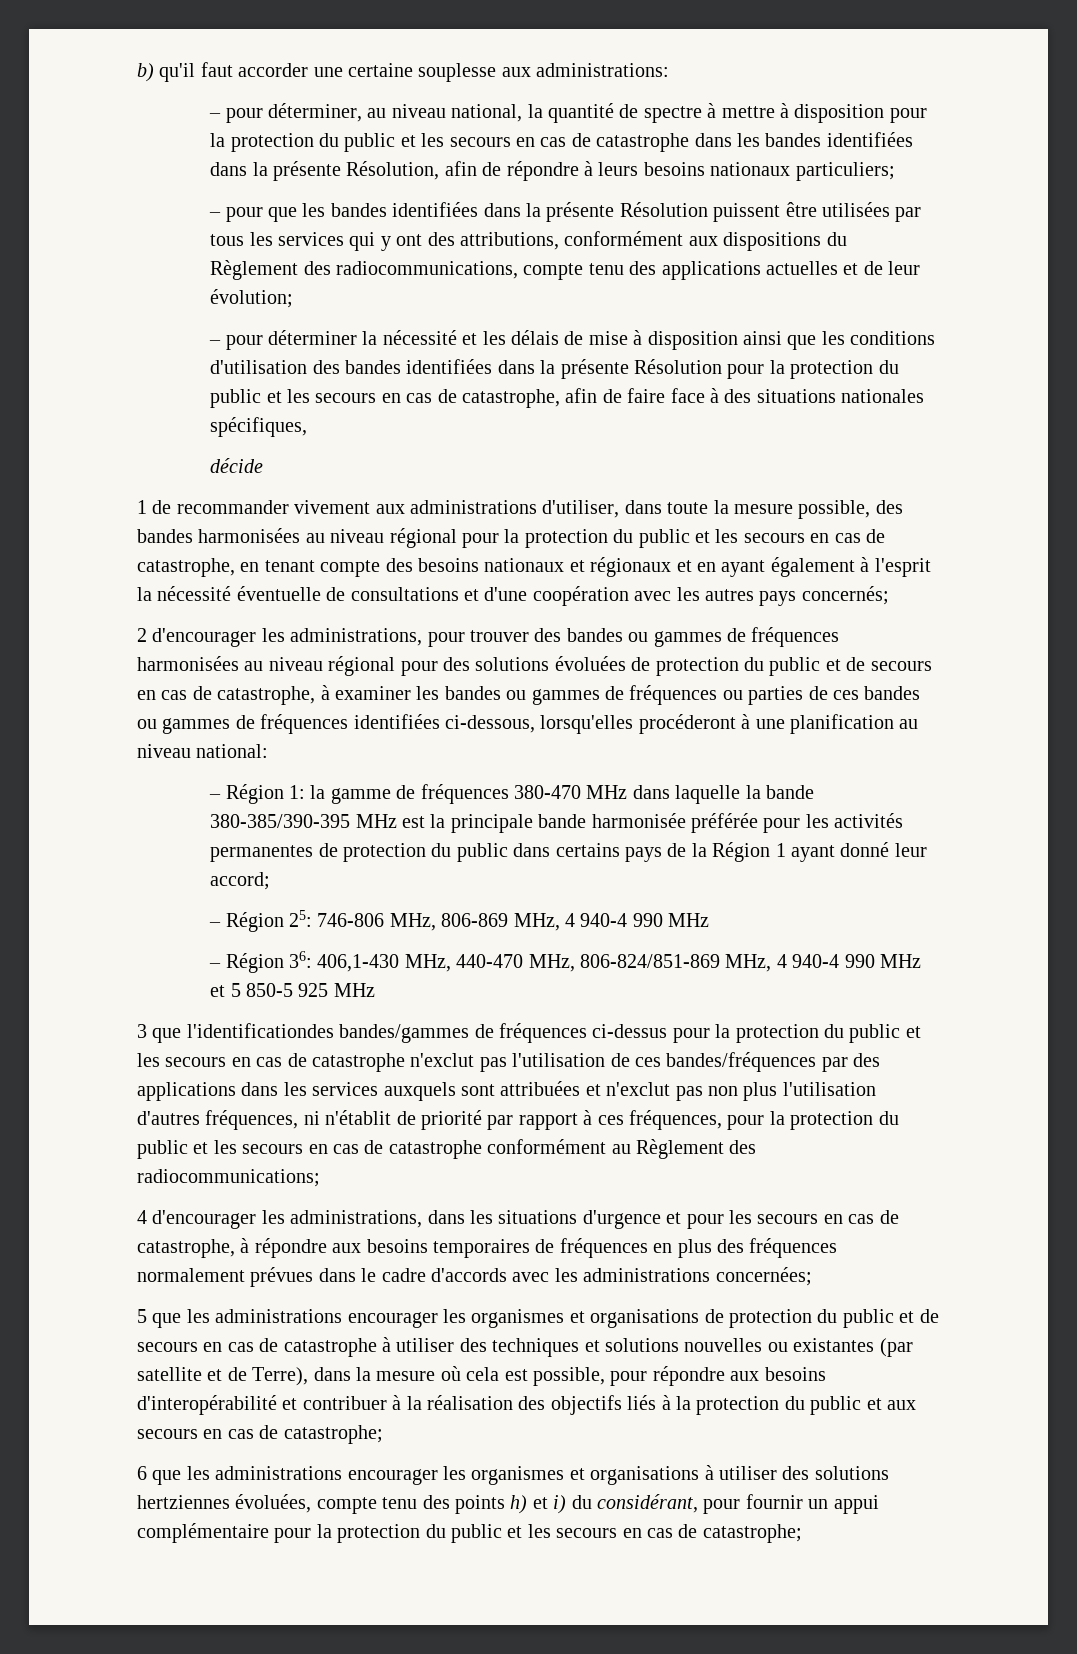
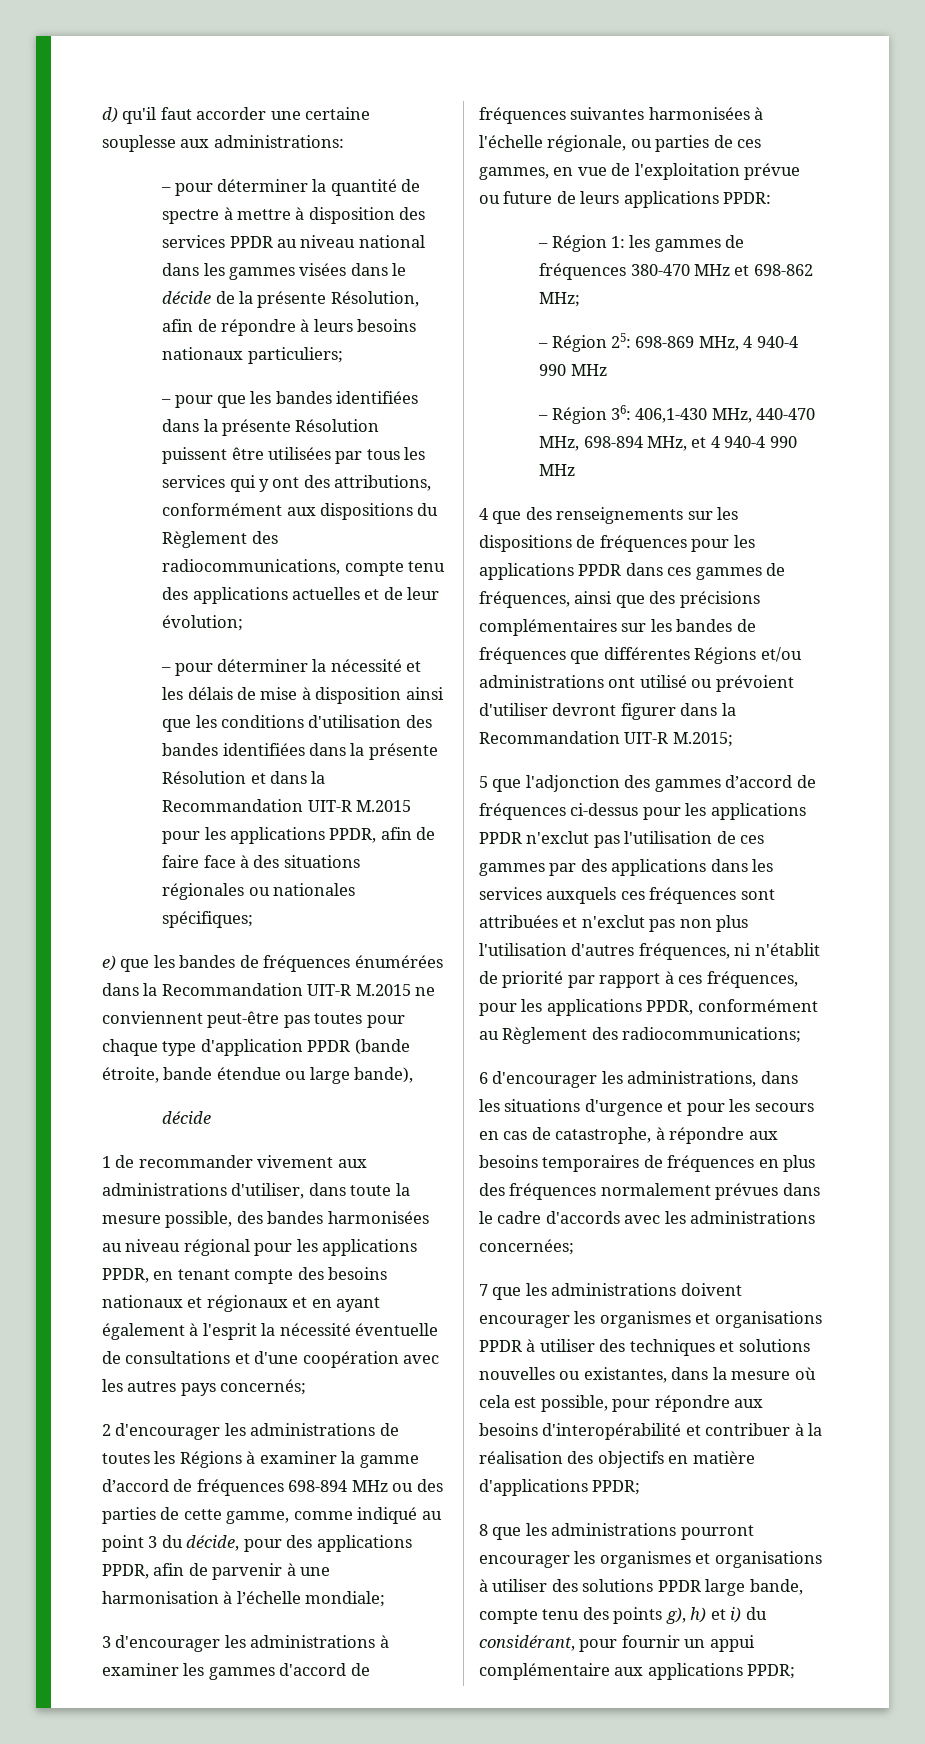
[137,63,154,82] b) -> [102,107,118,123] d)
[268,103,523,122] déterminer, au niveau national, -> [217,179,309,192] déterminer
[889,108,927,123] [210,132,913,152] [210,162,248,176] pour la protection du public et les secours en cas de catastrophe dans les bandes identifiées dans -> [399,207,426,220] [162,235,425,248] [162,263,407,280] [162,291,235,304] des services PPDR au niveau national dans les gammes visées dans le décide de
[727,360,899,379] [210,389,561,408] pour la protection du public et les secours en cas de catastrophe, -> [250,771,326,784] [162,799,412,812] [162,827,377,844] et dans la Recommandation UIT-R M.2015 pour les applications PPDR,
[841,389,925,403] [210,417,308,437] nationales spécifiques, -> [162,883,356,900] [162,911,254,928] [102,955,443,972] [102,983,436,996] [102,1011,405,1028] [102,1039,410,1056] [102,1067,414,1084] régionales ou nationales spécifiques; // e) que les bandes de fréquences énumérées dans la Recommandation UIT-R M.2015 ne conviennent peut-être pas toutes pour chaque type d'application PPDR (bande étroite, bande étendue ou large bande),
[504,529,885,548] [137,558,235,577] la protection du public et les secours en cas de catastrophe, -> [296,1239,418,1256] [102,1268,149,1283] les applications PPDR,
[290,627,840,647] [137,656,932,676] [137,685,921,705] [137,714,919,734] [137,744,269,758] administrations, pour trouver des bandes ou gammes de fréquences harmonisées au niveau régional pour des solutions évoluées de protection du public et de secours en cas de catastrophe, à examiner les bandes ou gammes de fréquences ou parties de ces bandes ou gammes de fréquences identifiées ci-dessous, lorsqu'elles procéderont à une planification au niveau national: -> [250,1423,399,1436] [102,1451,419,1468] [102,1479,443,1496] [102,1507,442,1524] [102,1535,412,1552] [102,1563,331,1580] [102,1591,386,1607] [102,1635,389,1652] [102,1663,370,1680] [479,107,764,124] [479,135,762,152] [479,163,801,180] [479,191,772,208] administrations de toutes les Régions à examiner la gamme d’accord de fréquences 698-894 MHz ou des parties de cette gamme, comme indiqué au point 3 du décide, pour des applications PPDR, afin de parvenir à une harmonisation à l’échelle mondiale; // 3 d'encourager les administrations à examiner les gammes d'accord de fréquences suivantes harmonisées à l'échelle régionale, ou parties de ces gammes, en vue de l'exploitation prévue ou future de leurs applications PPDR:
[310,785,391,804] la gamme -> [629,235,721,252] les gammes
[632,785,815,804] [210,813,904,833] [210,842,927,862] [210,872,271,890] dans laquelle la bande 380-385/390-395 MHz est la principale bande harmonisée préférée pour les activités permanentes de protection du public dans certains pays de la Région 1 ayant donné leur accord; -> [734,264,813,276] [539,292,581,307] et 698-862 MHz;
[317,913,509,931] 746-806 MHz, 806-869 -> [635,336,695,348] 698-869
[580,954,922,972] [210,983,375,997] [137,1023,921,1043] [137,1053,405,1072] 806-824/851-869 MHz, 4 940-4 990 MHz et 5 850-5 925 MHz // 3 que l'identificationdes bandes/gammes de fréquences ci-dessus pour la protection du public et les secours en cas de catastrophe -> [583,436,797,451] [539,464,576,476] [479,507,739,524] [479,535,755,552] [479,563,786,580] [479,591,760,608] [479,619,756,636] [479,647,802,664] [479,675,794,692] [479,703,736,720] [479,731,733,747] [479,775,816,792] [479,803,806,820] [479,832,522,844] 698-894 MHz, et 4 940-4 990 MHz // 4 que des renseignements sur les dispositions de fréquences pour les applications PPDR dans ces gammes de fréquences, ainsi que des précisions complémentaires sur les bandes de fréquences que différentes Régions et/ou administrations ont utilisé ou prévoient d'utiliser devront figurer dans la Recommandation UIT-R M.2015; // 5 que l'adjonction des gammes d’accord de fréquences ci-dessus pour les applications PPDR
[666,1052,817,1072] bandes/fréquences -> [479,863,545,876] gammes
(456, 1091) none -> [620,887,737,904] ces fréquences
[769,1111,899,1130] [137,1140,482,1159] la protection du public et les secours en cas de catastrophe -> [521,999,694,1016] les applications PPDR,
[137,1210,147,1224] 4 -> [479,1072,488,1084] 6
[137,1309,939,1328] [137,1338,377,1357] 5 que les administrations encourager les organismes et organisations de protection du public et de secours en cas de catastrophe -> [479,1283,742,1300] [479,1311,822,1328] [479,1340,522,1352] 7 que les administrations doivent encourager les organismes et organisations PPDR
[793,1338,913,1357] [137,1367,309,1386] existantes (par satellite et de Terre), -> [583,1367,667,1383] existantes,
[627,1395,916,1415] [137,1425,383,1444] [137,1466,343,1485] liés à la protection du public et aux secours en cas de catastrophe; // 6 que les administrations -> [668,1451,755,1464] [479,1479,641,1496] [479,1523,754,1540] en matière d'applications PPDR; // 8 que les administrations pourront
[137,1494,312,1513] hertziennes évoluées, -> [657,1579,803,1596] PPDR large bande,
(505, 1504) none -> [665,1607,686,1624] g),
[274,1524,802,1543] pour la protection du public et les secours en cas de catastrophe; -> [614,1663,796,1680] aux applications PPDR;

